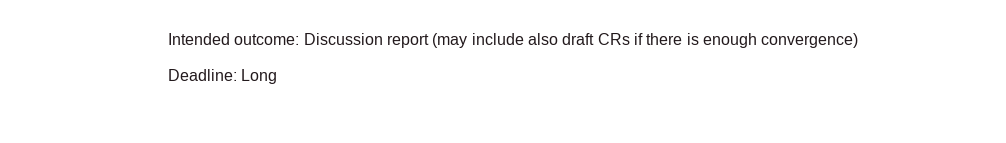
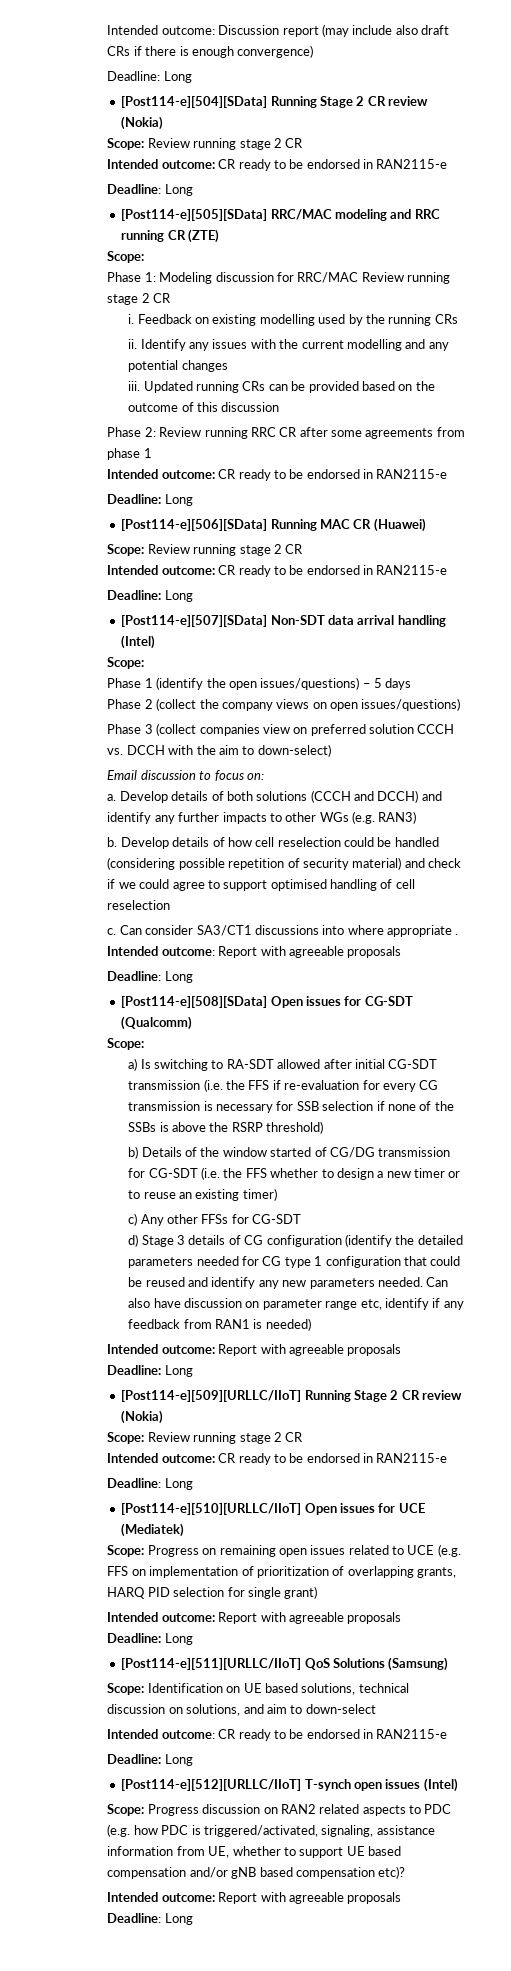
(278, 76) none -> [121,96,429,108] [121,116,164,130] [107,138,304,150] [107,159,448,171] [107,184,193,196] [121,209,440,221] [121,229,219,243] [107,251,145,263] [107,272,451,284] [107,293,172,305] [128,314,458,326] [128,339,449,351] [128,360,228,372] [128,381,435,393] [128,402,280,412] [107,427,465,439] [107,448,152,460] [107,469,448,481] [107,494,193,506] [121,518,426,532] [107,544,304,556] [107,565,448,577] [107,590,193,602] [121,615,446,627] [121,635,156,649] [107,657,145,669] [107,677,412,690] [107,698,461,711] [107,723,455,736] [107,744,331,757] [107,770,264,781] [107,790,442,803] [107,811,417,824] [107,837,439,849] [107,857,462,870] [107,879,415,891] [107,900,171,910] [107,925,459,937] [107,946,402,958] [107,971,193,983] [121,996,413,1008] [121,1016,193,1030] [107,1038,145,1050] [128,1058,438,1071] [128,1079,439,1092] [128,1101,454,1113] [128,1121,324,1134] [128,1146,451,1159] [128,1167,461,1180] [128,1188,277,1201] [128,1213,302,1226] [128,1234,463,1247] [128,1256,461,1268] [128,1277,449,1289] [128,1298,464,1310] [128,1318,311,1331] [107,1344,402,1356] [107,1365,193,1377] [121,1390,463,1402] [121,1410,164,1424] [107,1432,304,1444] [107,1453,448,1465] [107,1478,193,1490] [121,1503,425,1515] [121,1523,185,1537] [107,1544,461,1557] [107,1566,457,1578] [107,1586,318,1599] [107,1612,402,1624] [107,1633,193,1645] [121,1657,449,1671] [107,1683,409,1695] [107,1704,376,1716] [107,1729,448,1741] [107,1754,193,1766] [121,1778,458,1792] [107,1804,452,1816] [107,1824,435,1837] [107,1846,402,1858] [107,1866,406,1879] [107,1892,402,1904] [107,1913,193,1925] // [Post114-e][504][SData] Running Stage 2 CR review (Nokia) // Scope: Review running stage 2 CR // Intended outcome: CR ready to be endorsed in RAN2115-e // Deadline: Long // [Post114-e][505][SData] RRC/MAC modeling and RRC running CR (ZTE) // Scope: // Phase 1: Modeling discussion for RRC/MAC Review running stage 2 CR // i. Feedback on existing modelling used by the running CRs // ii. Identify any issues with the current modelling and any potential changes // iii. Updated running CRs can be provided based on the outcome of this discussion // Phase 2: Review running RRC CR after some agreements from phase 1 // Intended outcome: CR ready to be endorsed in RAN2115-e // Deadline: Long // [Post114-e][506][SData] Running MAC CR (Huawei) // Scope: Review running stage 2 CR // Intended outcome: CR ready to be endorsed in RAN2115-e // Deadline: Long // [Post114-e][507][SData] Non-SDT data arrival handling (Intel) // Scope: // Phase 1 (identify the open issues/questions) – 5 days // Phase 2 (collect the company views on open issues/questions) // Phase 3 (collect companies view on preferred solution CCCH vs. DCCH with the aim to down-select) // Email discussion to focus on: // a. Develop details of both solutions (CCCH and DCCH) and identify any further impacts to other WGs (e.g. RAN3) // b. Develop details of how cell reselection could be handled (considering possible repetition of security material) and check if we could agree to support optimised handling of cell reselection // c. Can consider SA3/CT1 discussions into where appropriate . Intended outcome: Report with agreeable proposals // Deadline: Long // [Post114-e][508][SData] Open issues for CG-SDT (Qualcomm) // Scope: // a) Is switching to RA-SDT allowed after initial CG-SDT transmission (i.e. the FFS if re-evaluation for every CG transmission is necessary for SSB selection if none of the SSBs is above the RSRP threshold) // b) Details of the window started of CG/DG transmission for CG-SDT (i.e. the FFS whether to design a new timer or to reuse an existing timer) // c) Any other FFSs for CG-SDT // d) Stage 3 details of CG configuration (identify the detailed parameters needed for CG type 1 configuration that could be reused and identify any new parameters needed. Can also have discussion on parameter range etc, identify if any feedback from RAN1 is needed) // Intended outcome: Report with agreeable proposals // Deadline: Long // [Post114-e][509][URLLC/IIoT] Running Stage 2 CR review (Nokia) // Scope: Review running stage 2 CR // Intended outcome: CR ready to be endorsed in RAN2115-e // Deadline: Long // [Post114-e][510][URLLC/IIoT] Open issues for UCE (Mediatek) // Scope: Progress on remaining open issues related to UCE (e.g. FFS on implementation of prioritization of overlapping grants, HARQ PID selection for single grant) // Intended outcome: Report with agreeable proposals // Deadline: Long // [Post114-e][511][URLLC/IIoT] QoS Solutions (Samsung) // Scope: Identification on UE based solutions, technical discussion on solutions, and aim to down-select // Intended outcome: CR ready to be endorsed in RAN2115-e // Deadline: Long // [Post114-e][512][URLLC/IIoT] T-synch open issues (Intel) // Scope: Progress discussion on RAN2 related aspects to PDC (e.g. how PDC is triggered/activated, signaling, assistance information from UE, whether to support UE based compensation and/or gNB based compensation etc)? // Intended outcome: Report with agreeable proposals // Deadline: Long

